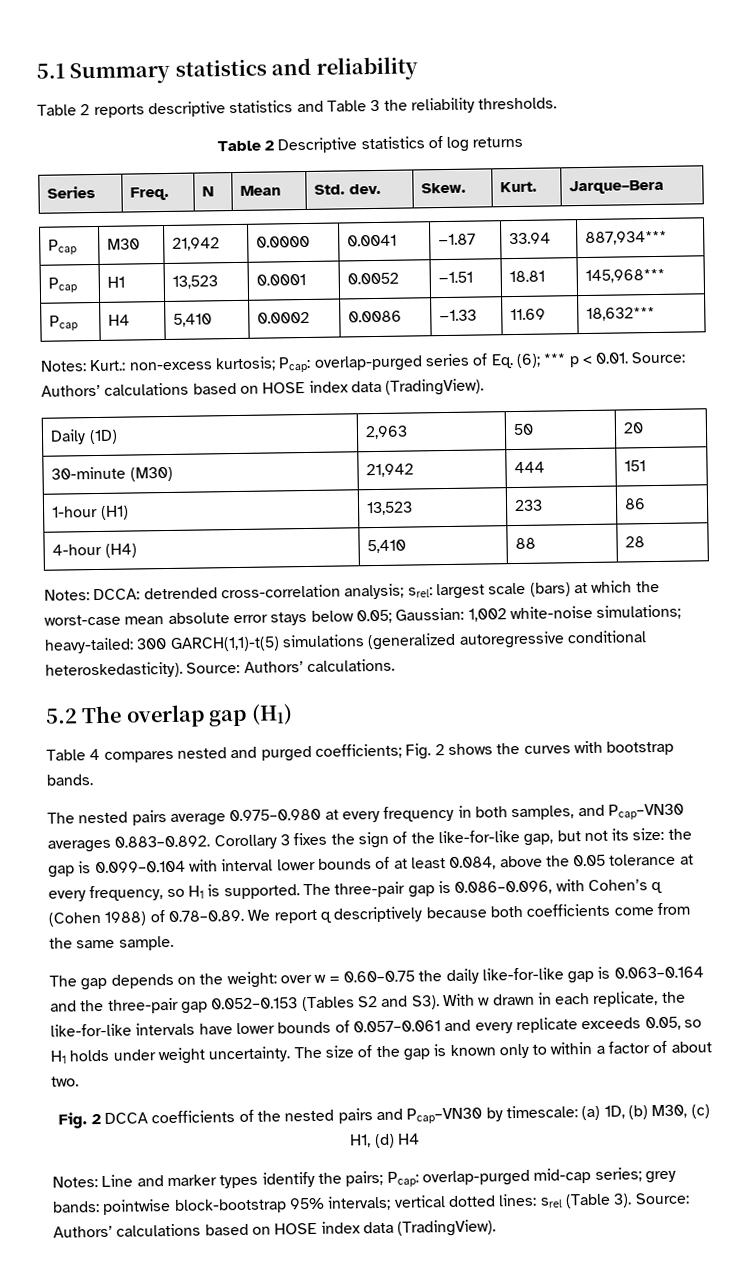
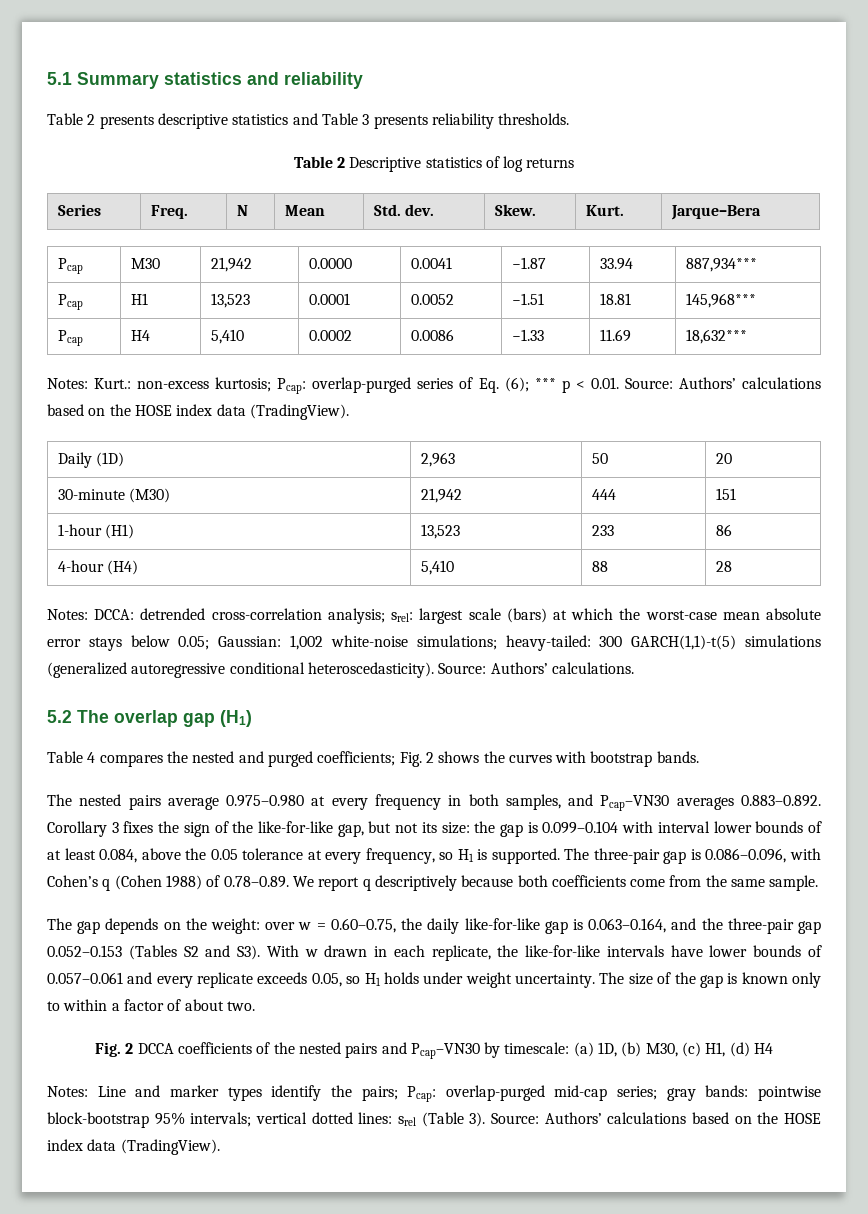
[93,104,145,119] reports -> [99,115,154,129] presents
[383,99,408,111] the -> [373,115,428,129] presents
(259, 389) none -> [109,404,131,416] the
[45,661,183,679] heteroskedasticity). -> [307,662,434,678] heteroscedasticity).
(174, 756) none -> [166,751,188,763] the
[342,970,415,983] 0.60–0.75 -> [330,918,396,933] 0.60–0.75,
[613,966,704,979] 0.063–0.164 -> [588,918,667,933] 0.063–0.164,
[644,1170,676,1184] grey -> [666,1088,696,1101] gray
(271, 1230) none -> [757,1112,779,1124] the

